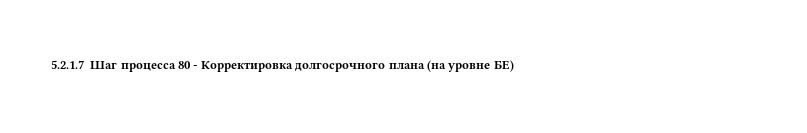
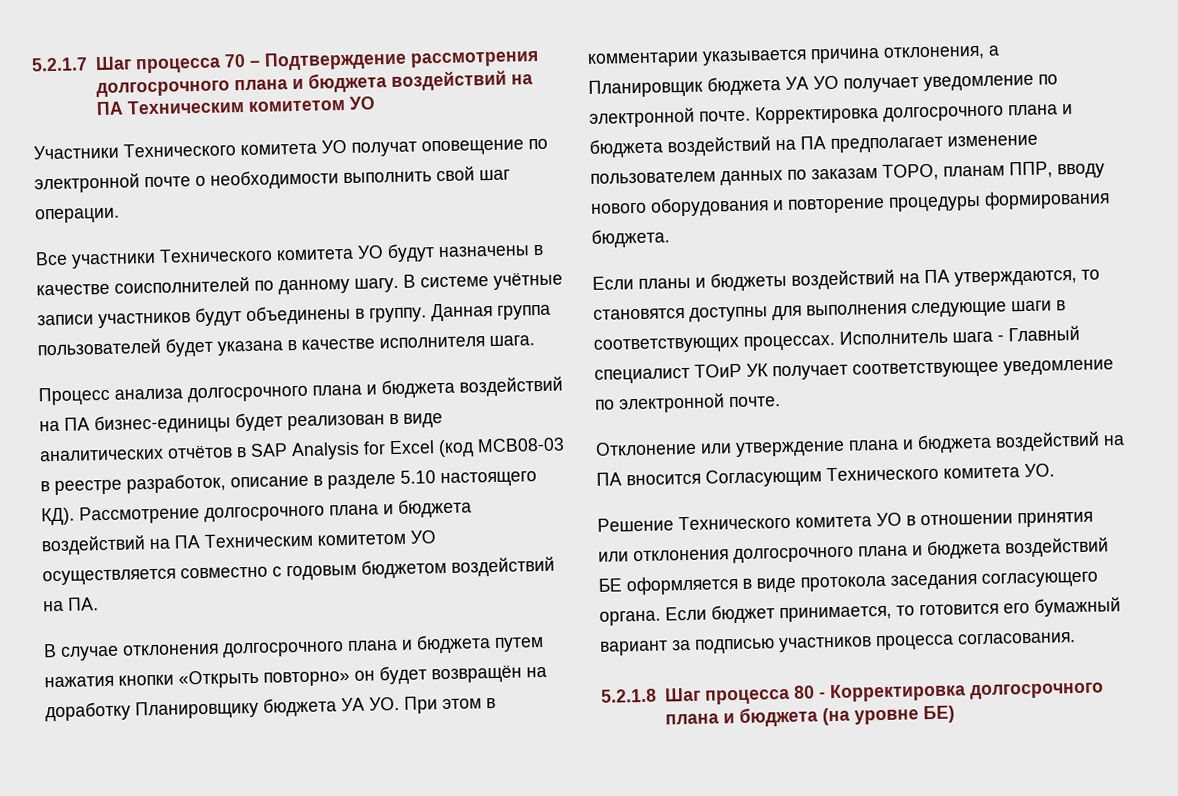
(176, 67) none -> [223,50,539,71] [95,70,533,98] [95,96,376,116] [33,138,548,160] [34,166,510,194] [34,207,120,224] [35,243,544,269] [36,271,563,296] [37,302,551,329] [37,335,535,357] [38,376,563,406] [39,412,443,435] [39,437,565,462] [40,470,537,496] [41,498,472,526] [41,530,436,556] [42,556,555,586] [43,597,99,612] [43,634,544,661] [44,664,547,689] [45,696,496,722] [587,45,1000,68] [588,74,1058,98] [589,103,1073,128] [589,134,1038,158] [590,161,1105,186] [591,189,1110,217] [591,228,670,248] [592,269,1100,292] [593,300,1066,322] [593,325,1080,354] [594,359,1114,384] [595,393,781,414] [595,431,1125,457] [596,463,1055,488] [597,511,1093,532] [598,537,1109,564] [598,571,1098,596] [599,597,1121,626] [600,632,1076,656] [601,687,790,705] 70 – Подтверждение рассмотрения долгосрочного плана и бюджета воздействий на ПА Техническим комитетом УО // Участники Технического комитета УО получат оповещение по электронной почте о необходимости выполнить свой шаг операции. // Все участники Технического комитета УО будут назначены в качестве соисполнителей по данному шагу. В системе учётные записи участников будут объединены в группу. Данная группа пользователей будет указана в качестве исполнителя шага. // Процесс анализа долгосрочного плана и бюджета воздействий на ПА бизнес-единицы будет реализован в виде аналитических отчётов в SAP Analysis for Excel (код MCB08-03 в реестре разработок, описание в разделе 5.10 настоящего КД). Рассмотрение долгосрочного плана и бюджета воздействий на ПА Техническим комитетом УО осуществляется совместно с годовым бюджетом воздействий на ПА. // В случае отклонения долгосрочного плана и бюджета путем нажатия кнопки «Открыть повторно» он будет возвращён на доработку Планировщику бюджета УА УО. При этом в комментарии указывается причина отклонения, а Планировщик бюджета УА УО получает уведомление по электронной почте. Корректировка долгосрочного плана и бюджета воздействий на ПА предполагает изменение пользователем данных по заказам ТОРО, планам ППР, вводу нового оборудования и повторение процедуры формирования бюджета. // Если планы и бюджеты воздействий на ПА утверждаются, то становятся доступны для выполнения следующие шаги в соответствующих процессах. Исполнитель шага - Главный специалист ТОиР УК получает соответствующее уведомление по электронной почте. // Отклонение или утверждение плана и бюджета воздействий на ПА вносится Согласующим Технического комитета УО. // Решение Технического комитета УО в отношении принятия или отклонения долгосрочного плана и бюджета воздействий БЕ оформляется в виде протокола заседания согласующего органа. Если бюджет принимается, то готовится его бумажный вариант за подписью участников процесса согласования. // 5.2.1.8 Шаг процесса
(425, 66) none -> [722,706,818,727] и бюджета

